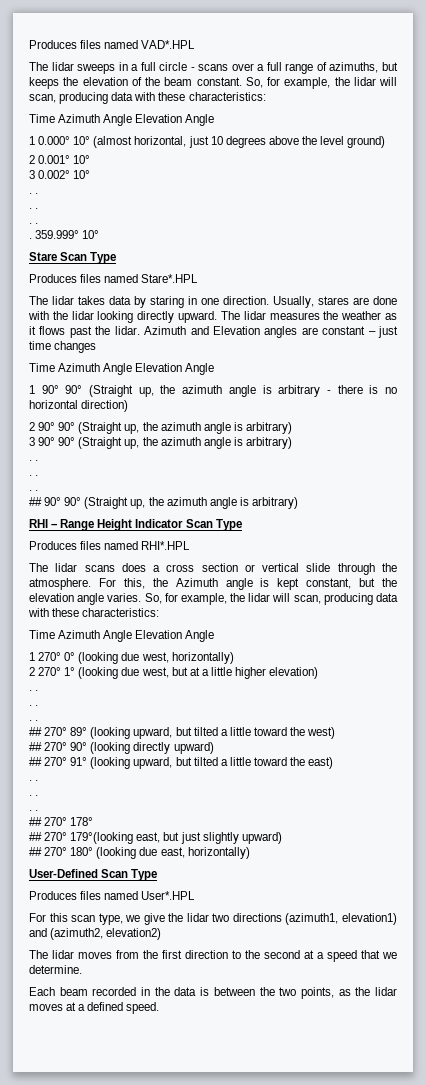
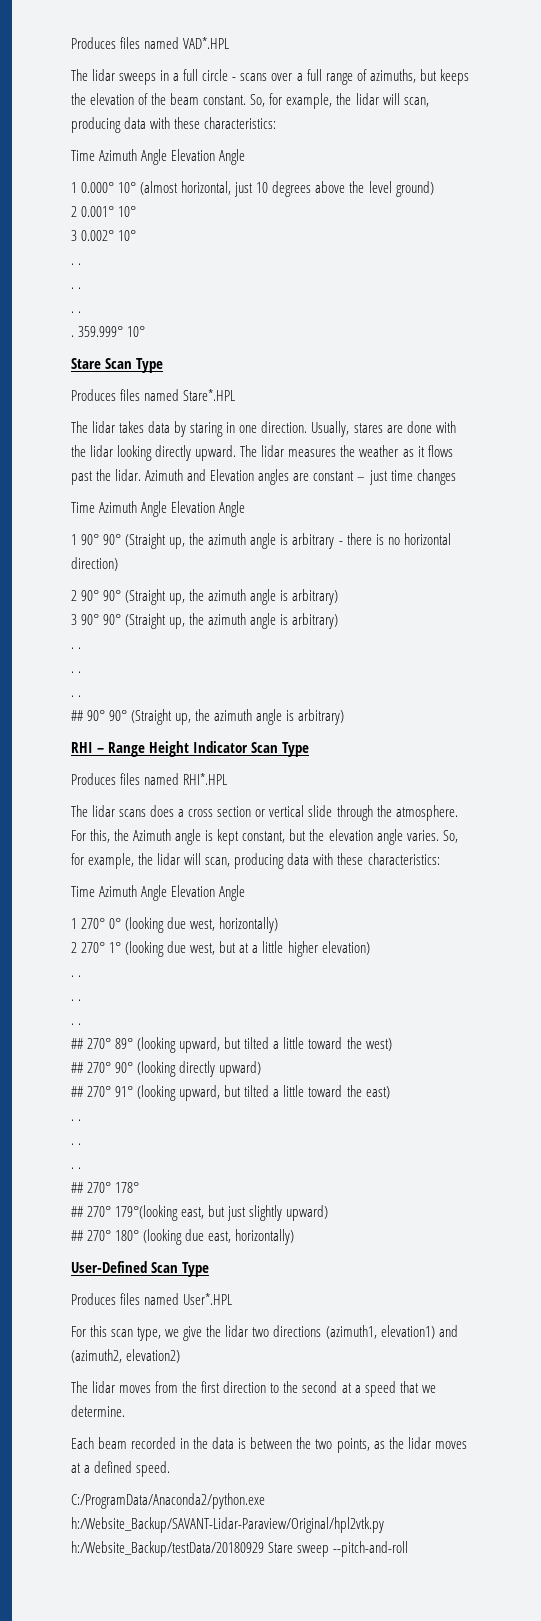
(160, 1008) none -> [71,1493,265,1509] [71,1517,384,1533] [71,1541,409,1557] // C:/ProgramData/Anaconda2/python.exe h:/Website_Backup/SAVANT-Lidar-Paraview/Original/hpl2vtk.py h:/Website_Backup/testData/20180929 Stare sweep --pitch-and-roll

